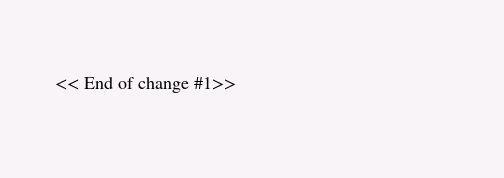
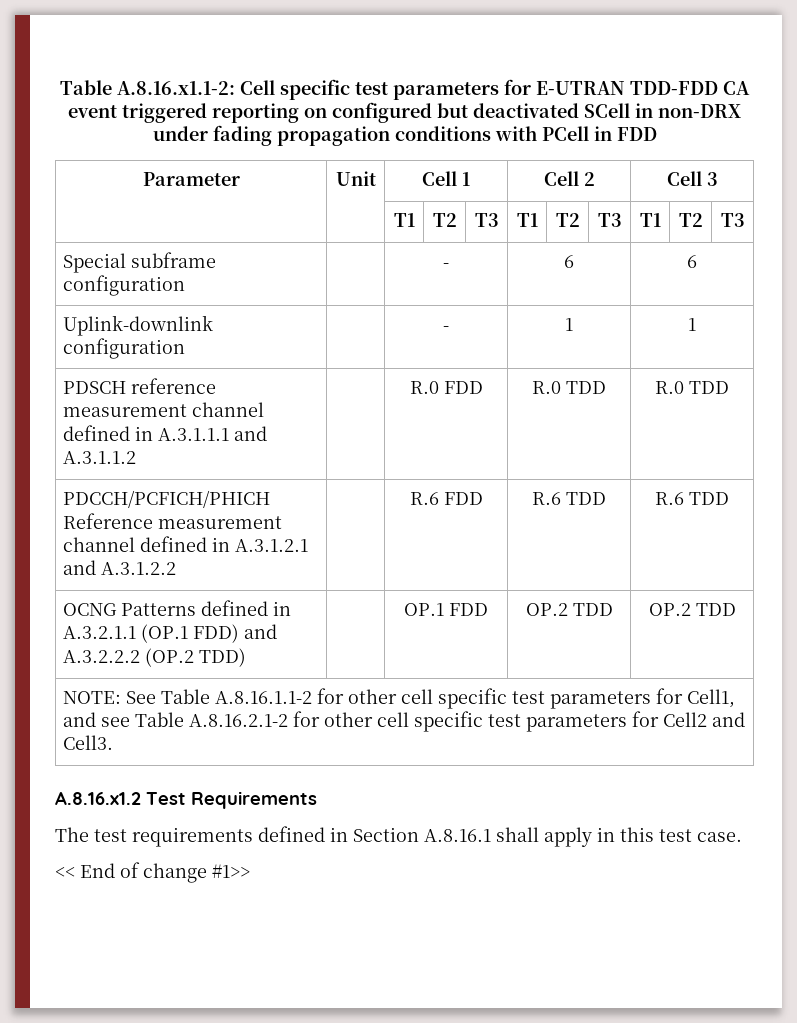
(55, 84) none -> [60,79,750,100] [68,102,741,123] [152,125,657,146] [142,172,240,186] [335,171,376,186] [422,171,470,186] [543,171,595,186] [666,171,718,186] [393,213,415,227] [432,213,457,227] [474,213,499,227] [516,213,538,227] [555,213,580,227] [597,213,622,227] [639,213,661,227] [678,213,703,227] [720,213,745,227] [62,252,216,273] [62,275,185,296] [443,263,449,268] [564,255,574,268] [687,255,697,268] [62,315,213,336] [62,338,185,359] [443,326,449,331] [565,318,573,331] [688,318,696,331] [62,378,216,394] [62,402,264,417] [62,425,267,441] [62,451,136,464] [409,381,483,394] [532,381,606,394] [655,381,729,394] [62,490,270,508] [62,513,282,529] [62,536,308,552] [62,560,176,575] [409,492,483,505] [532,492,606,505] [655,492,729,505] [62,600,291,616] [62,624,277,643] [62,648,246,667] [404,603,488,616] [525,603,613,616] [648,603,736,616] [62,688,735,709] [62,711,745,732] [62,735,113,750] [55,791,317,809] [55,826,742,847] Table A.8.16.x1.1-2: Cell specific test parameters for E-UTRAN TDD-FDD CA event triggered reporting on configured but deactivated SCell in non-DRX under fading propagation conditions with PCell in FDD // Parameter | Unit | Cell 1 | Cell 2 | Cell 3 // | | T1 | T2 | T3 | T1 | T2 | T3 | T1 | T2 | T3 // Special subframe configuration | | - | 6 | 6 // Uplink-downlink configuration | | - | 1 | 1 // PDSCH reference measurement channel defined in A.3.1.1.1 and A.3.1.1.2 | | R.0 FDD | R.0 TDD | R.0 TDD // PDCCH/PCFICH/PHICH Reference measurement channel defined in A.3.1.2.1 and A.3.1.2.2 | | R.6 FDD | R.6 TDD | R.6 TDD // OCNG Patterns defined in A.3.2.1.1 (OP.1 FDD) and A.3.2.2.2 (OP.2 TDD) | | OP.1 FDD | OP.2 TDD | OP.2 TDD // NOTE: See Table A.8.16.1.1-2 for other cell specific test parameters for Cell1, and see Table A.8.16.2.1-2 for other cell specific test parameters for Cell2 and Cell3. // A.8.16.x1.2 Test Requirements // The test requirements defined in Section A.8.16.1 shall apply in this test case. //

